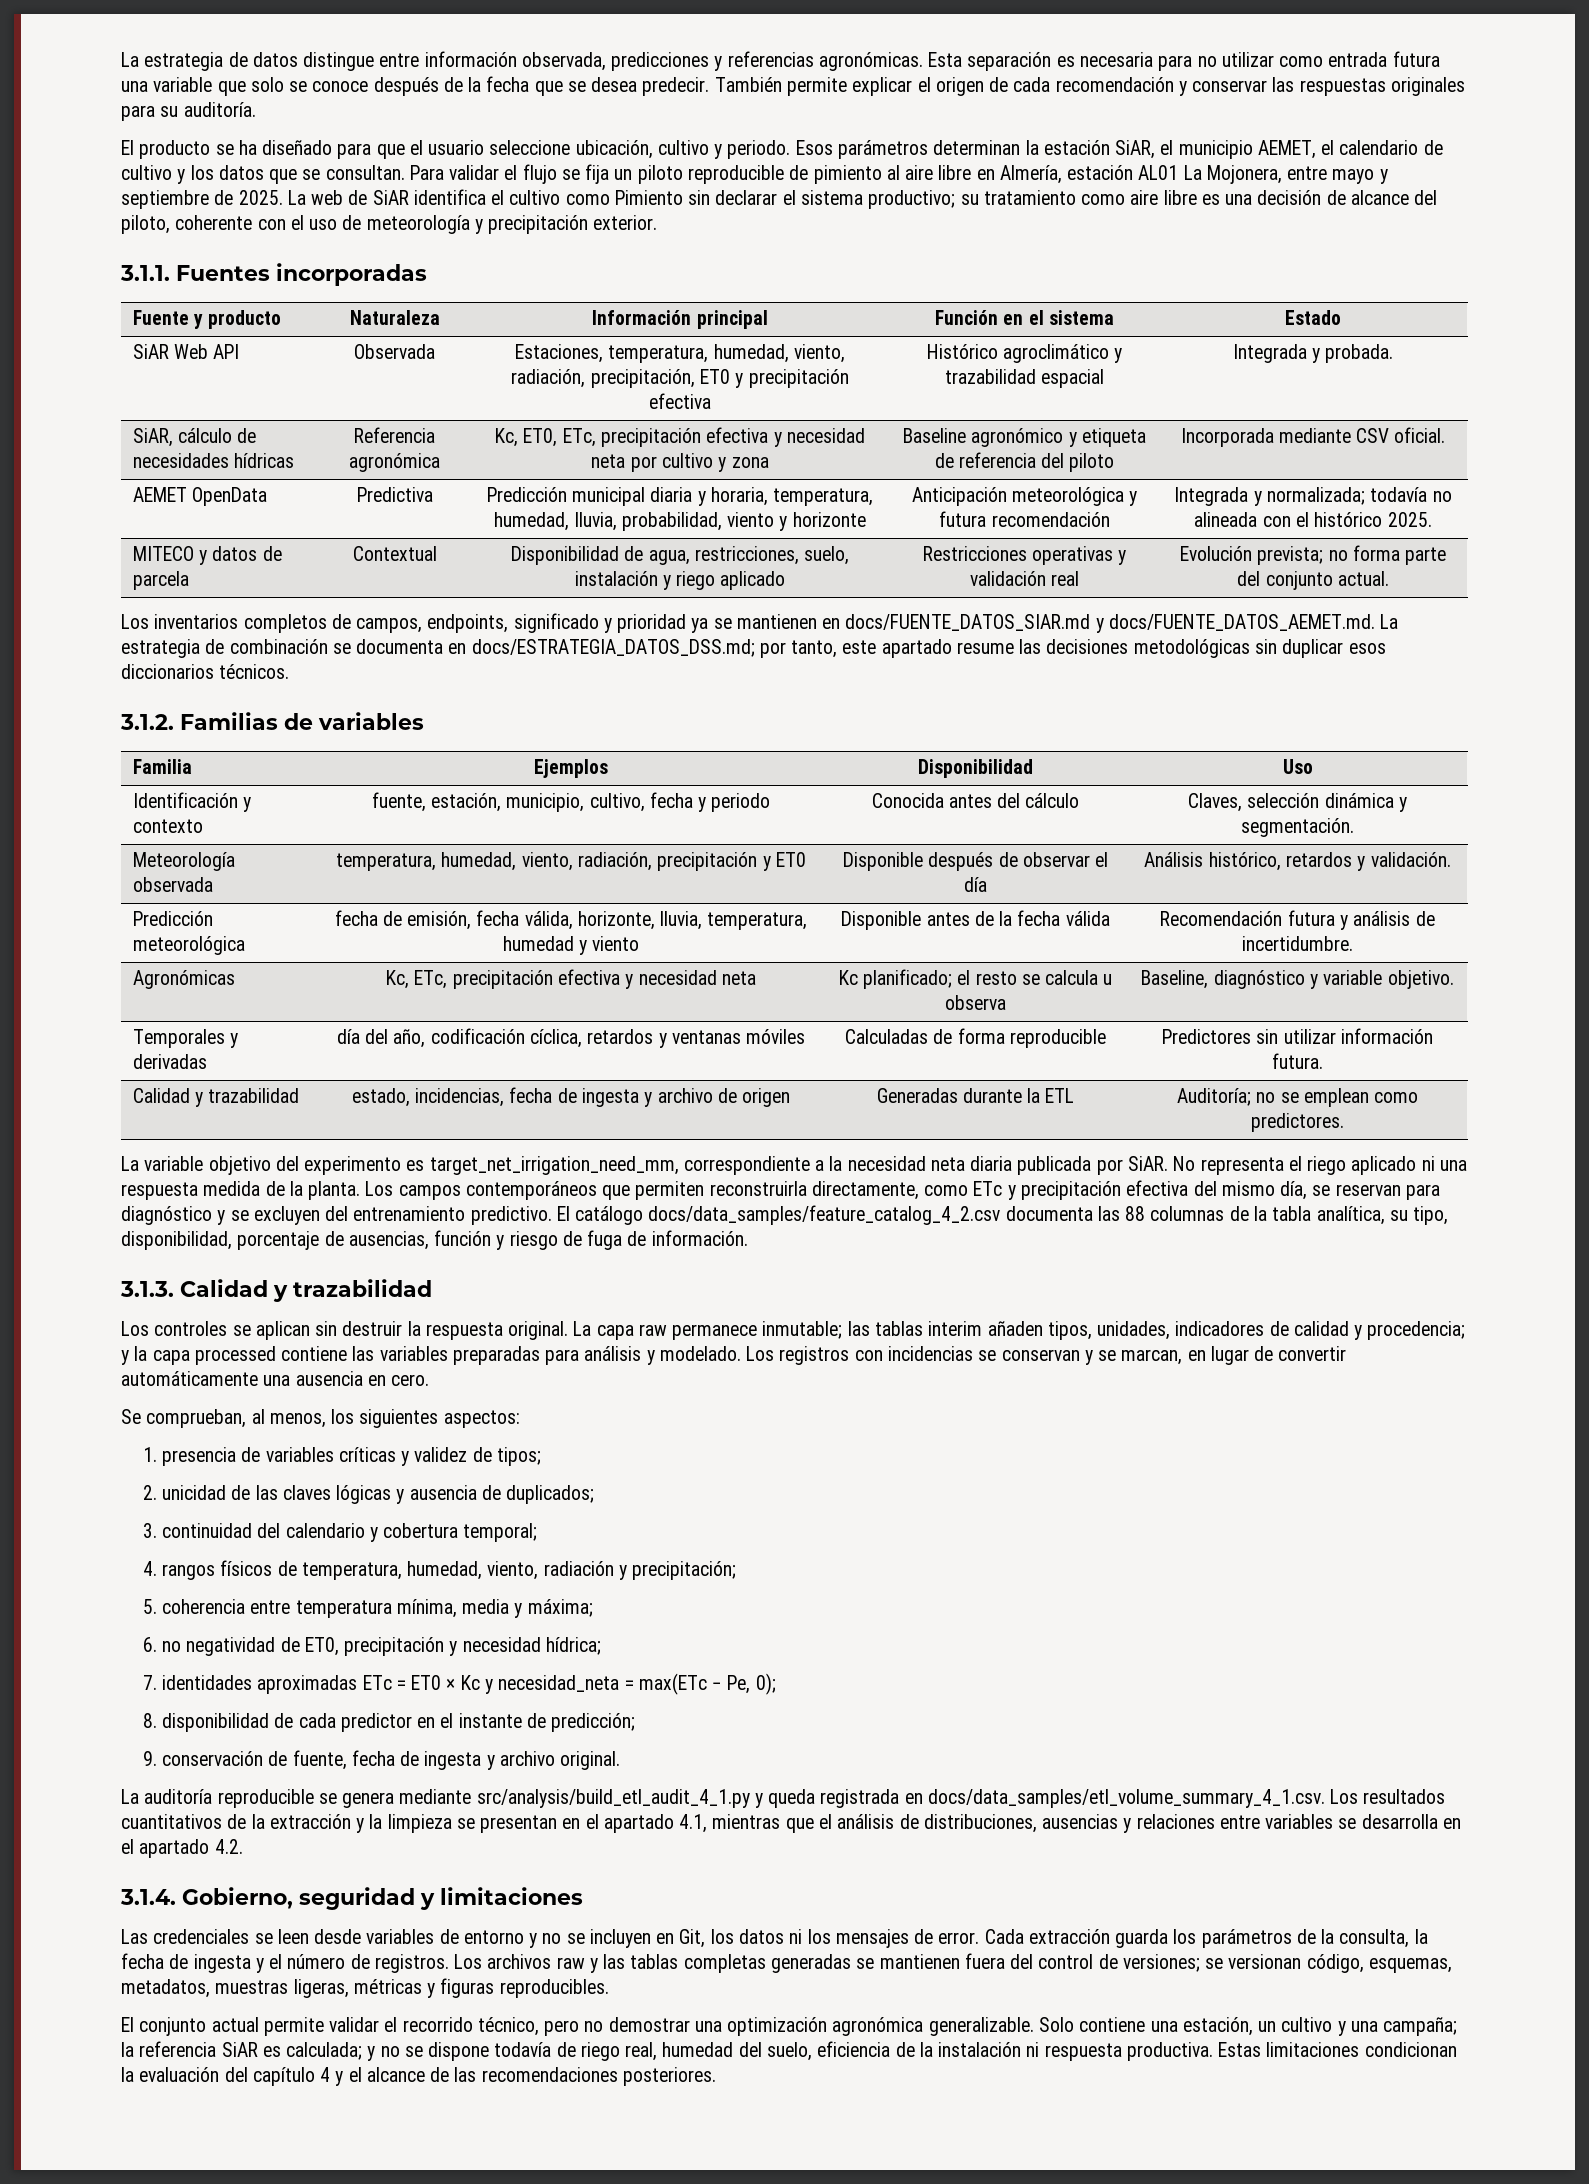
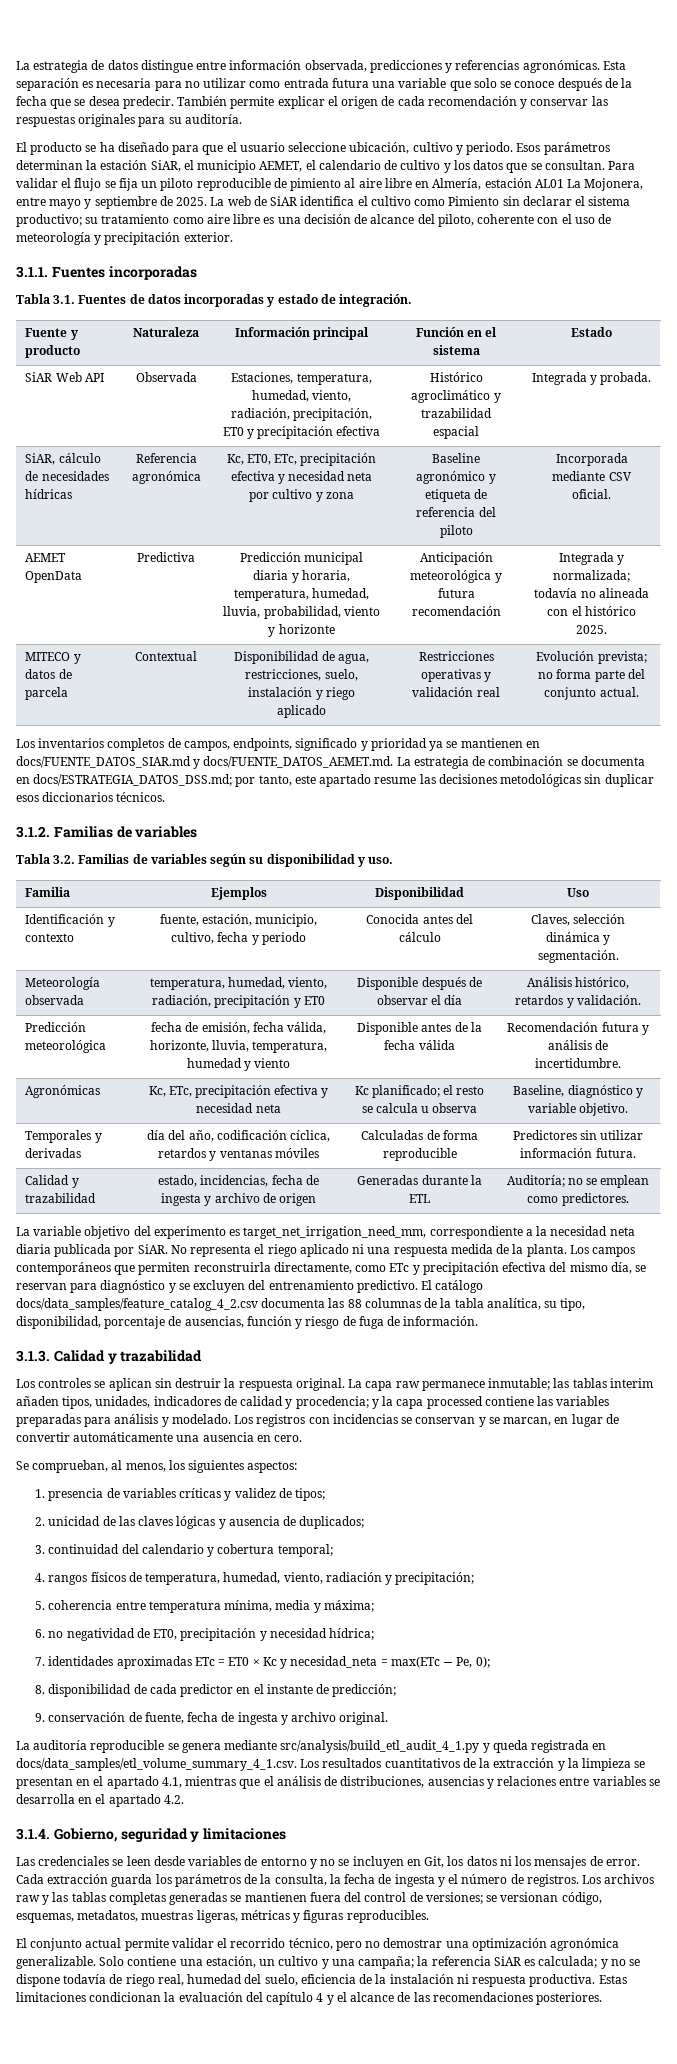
(427, 274) none -> [16,294,413,307] // Tabla 3.1. Fuentes de datos incorporadas y estado de integración.
(424, 721) none -> [16,854,394,867] // Tabla 3.2. Familias de variables según su disponibilidad y uso.

